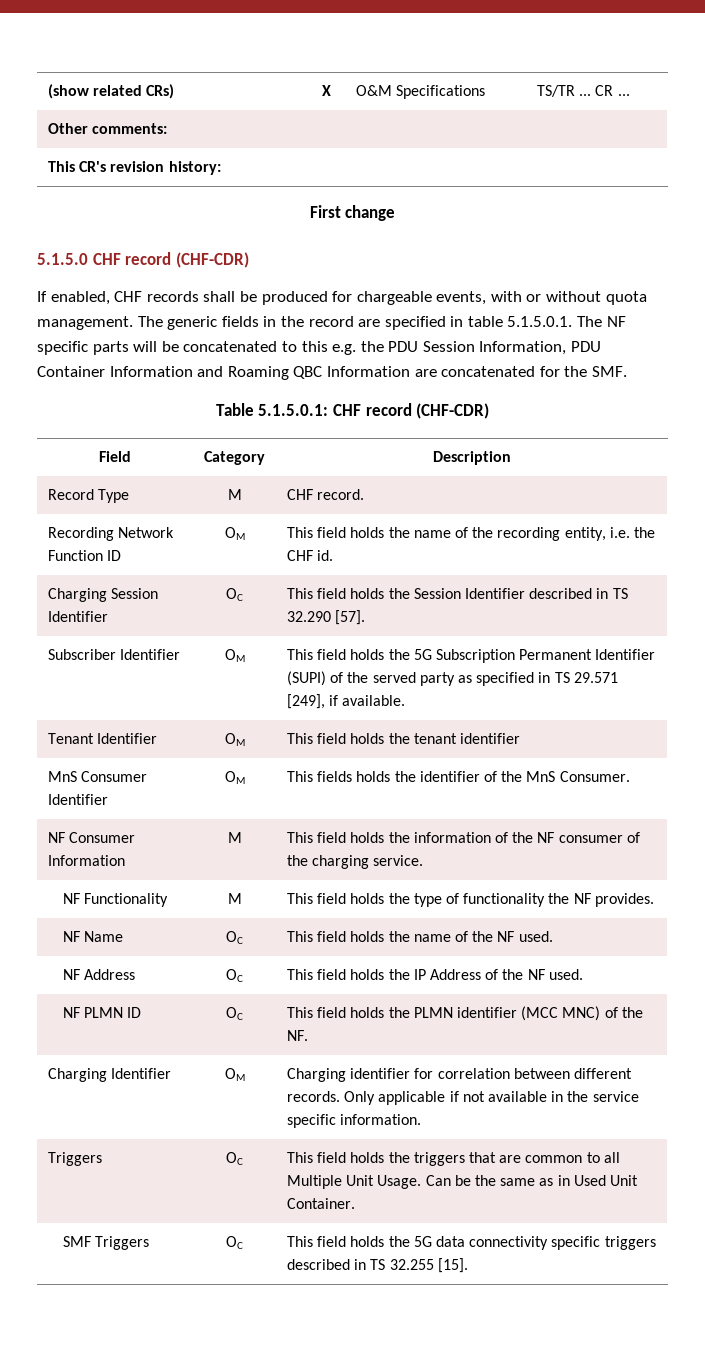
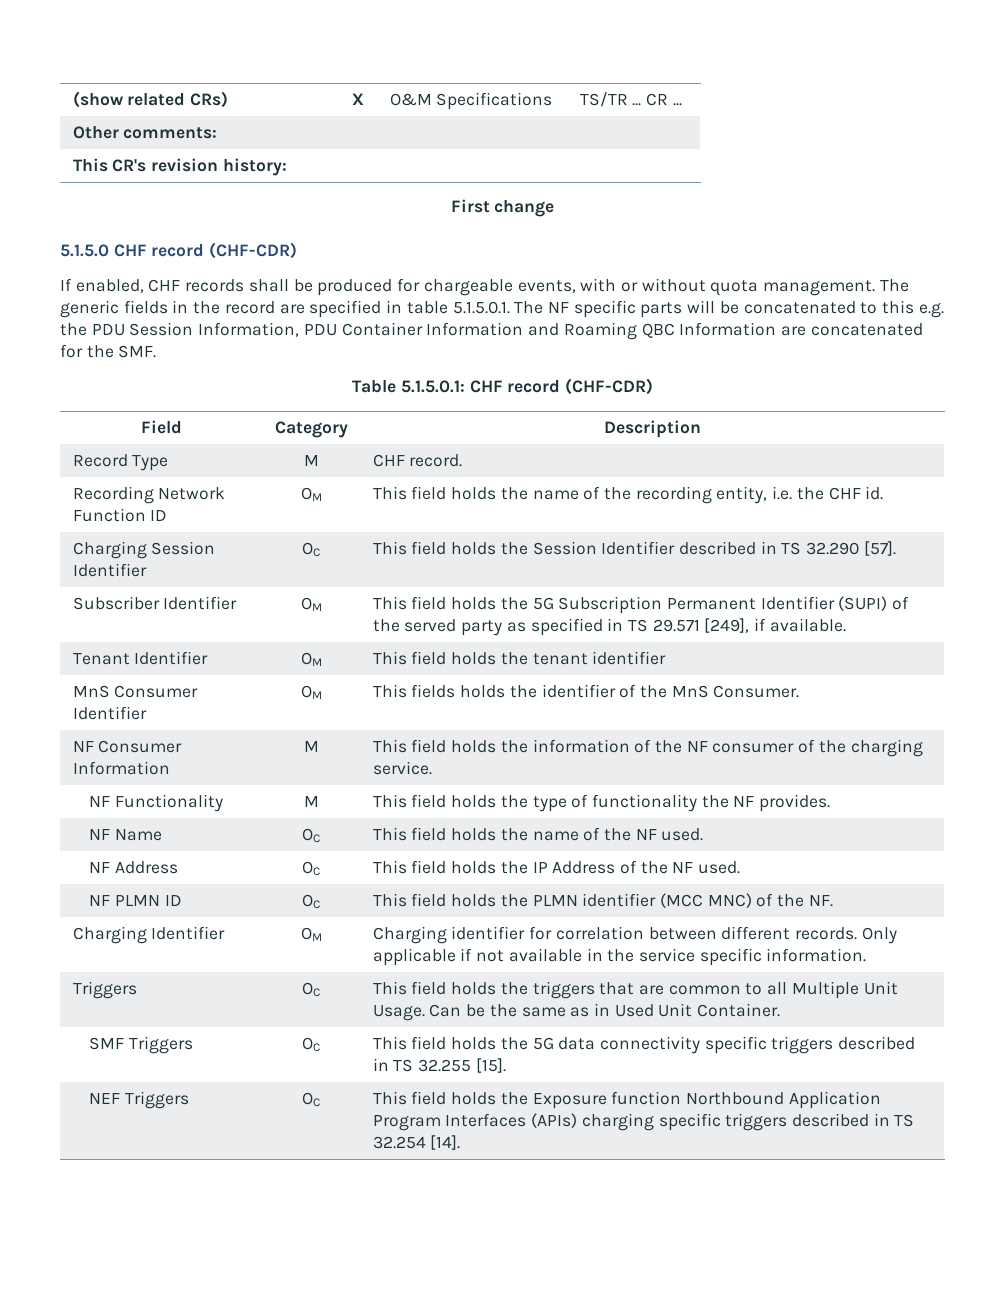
(468, 1265) none -> [89,1091,190,1109] [302,1092,320,1107] [372,1091,881,1109] [372,1113,915,1131] [372,1135,461,1150] // NEF Triggers | OC | This field holds the Exposure function Northbound Application Program Interfaces (APIs) charging specific triggers described in TS 32.254 [14].

